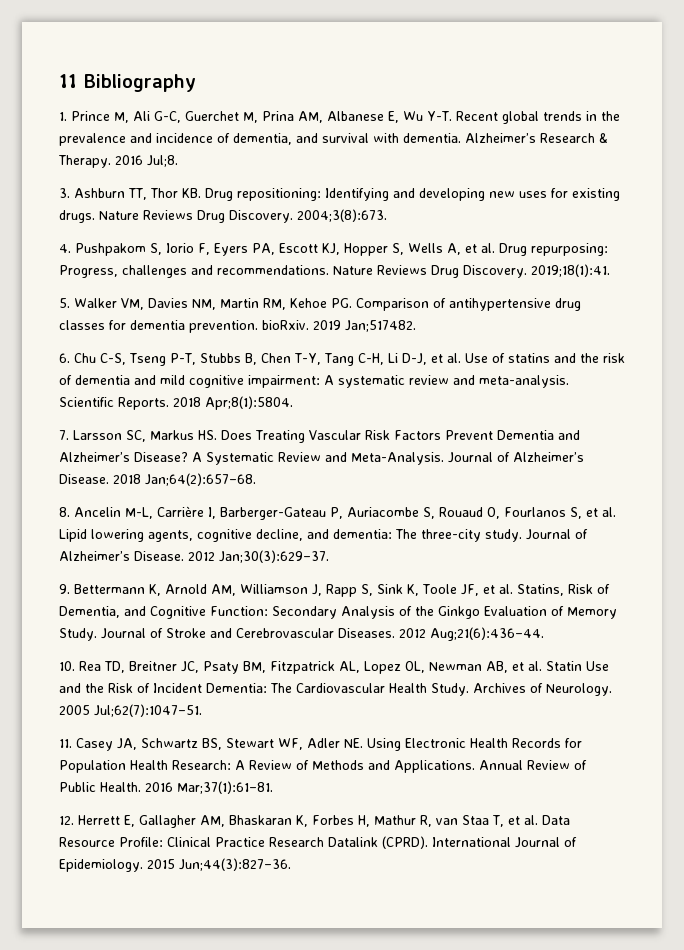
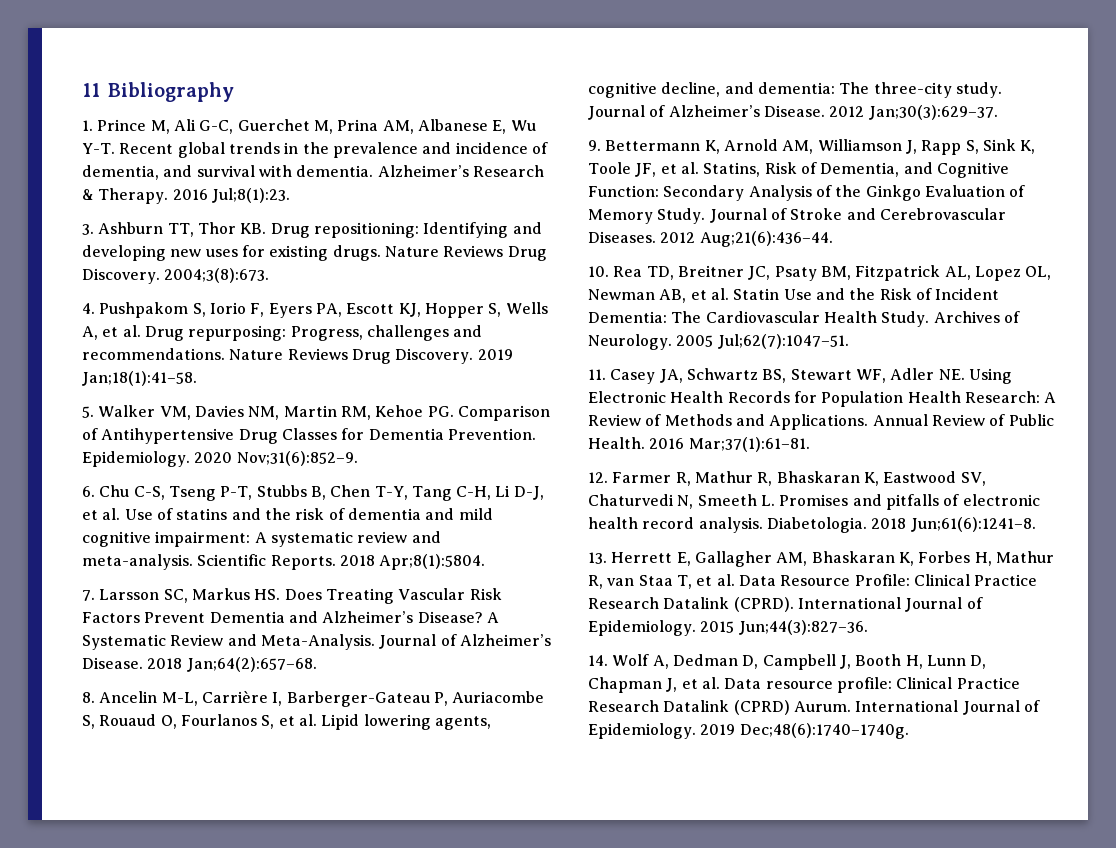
[147,155,178,167] Jul;8. -> [211,188,290,203] Jul;8(1):23.
[531,264,610,277] 2019;18(1):41. -> [477,349,513,360] [82,371,197,386] 2019 Jan;18(1):41–58.
[449,298,581,311] [59,320,416,333] antihypertensive drug classes for dementia prevention. bioRxiv. 2019 Jan;517482. -> [101,428,536,444] [82,451,358,467] Antihypertensive Drug Classes for Dementia Prevention. Epidemiology. 2020 Nov;31(6):852–9.
(74, 820) none -> [612,471,986,486] [588,494,1040,510] [588,517,1036,533] [588,552,607,564] Farmer R, Mathur R, Bhaskaran K, Eastwood SV, Chaturvedi N, Smeeth L. Promises and pitfalls of electronic health record analysis. Diabetologia. 2018 Jun;61(6):1241–8. // 13.
(291, 864) none -> [588,654,987,670] [588,677,1020,693] [588,700,1040,715] [588,723,909,739] // 14. Wolf A, Dedman D, Campbell J, Booth H, Lunn D, Chapman J, et al. Data resource profile: Clinical Practice Research Datalink (CPRD) Aurum. International Journal of Epidemiology. 2019 Dec;48(6):1740–1740g.

